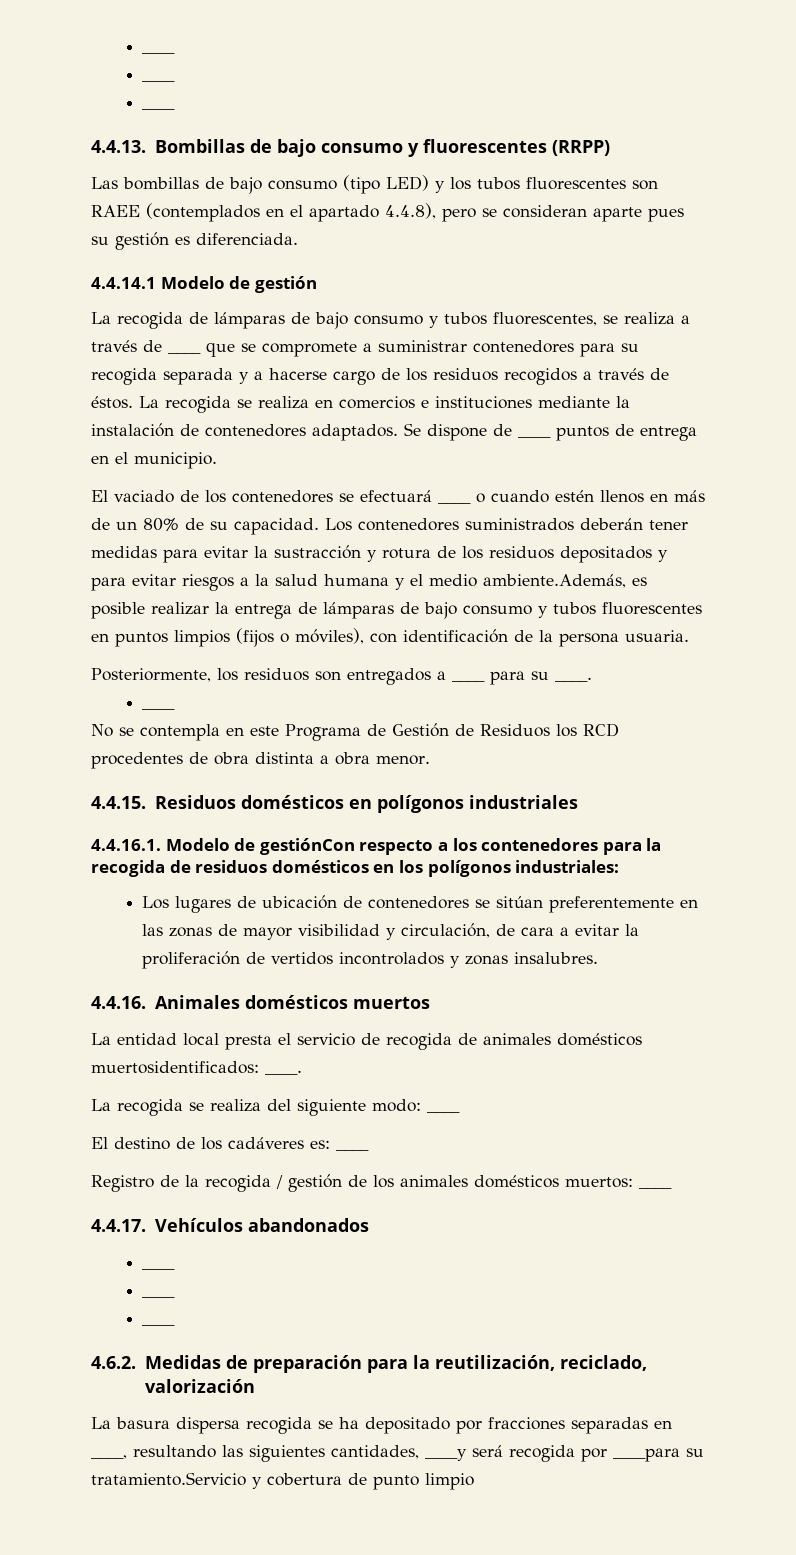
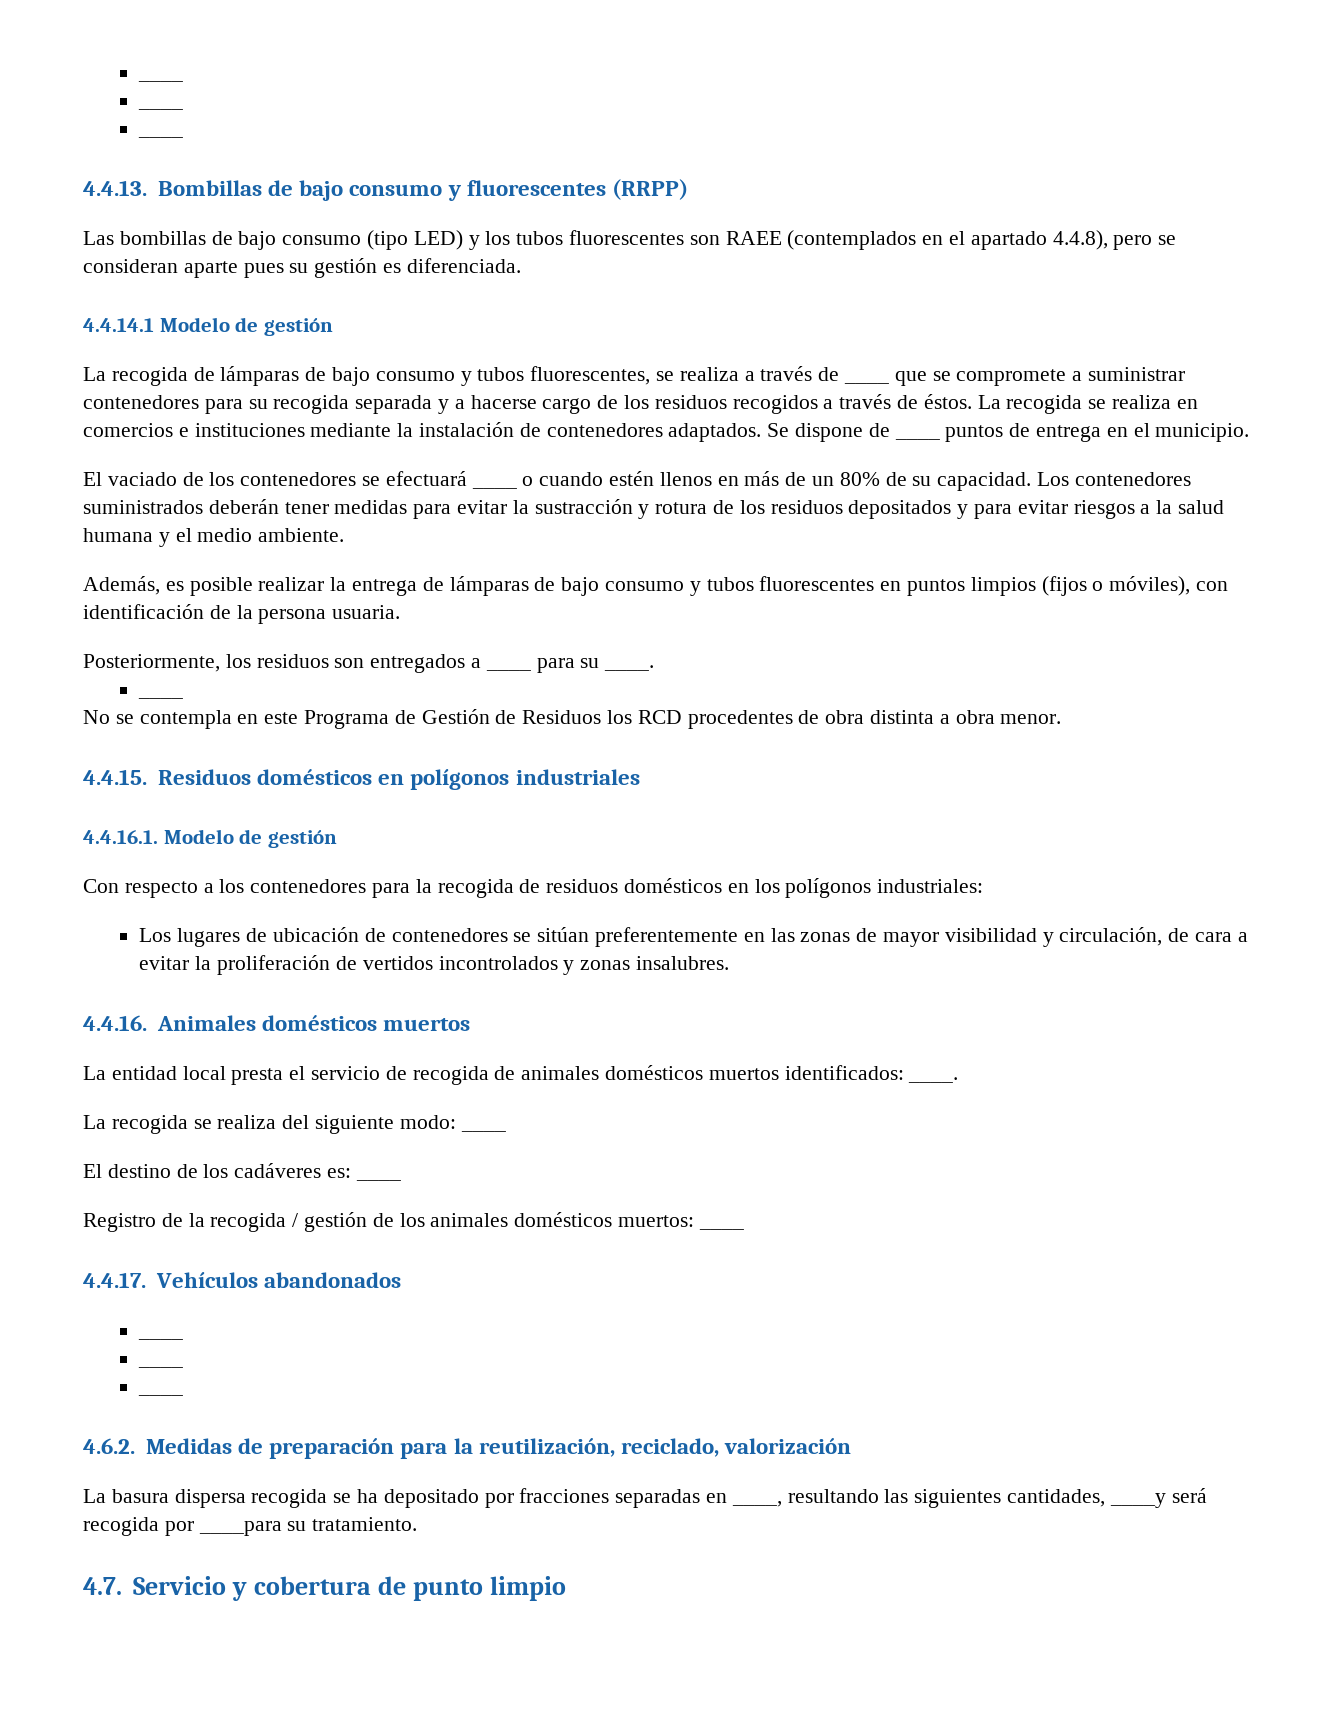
[483,574,626,588] ambiente.Además, -> [258,528,345,542] [83,576,160,595] ambiente. // Además,
[259,838,355,855] gestiónCon -> [267,830,337,848] [83,879,119,893] gestión // Con
[91,1061,259,1074] muertosidentificados: -> [708,1065,904,1080] muertos identificados:
[91,1472,246,1486] tratamiento.Servicio -> [312,1517,418,1531] [83,1576,226,1595] tratamiento. // 4.7. Servicio

